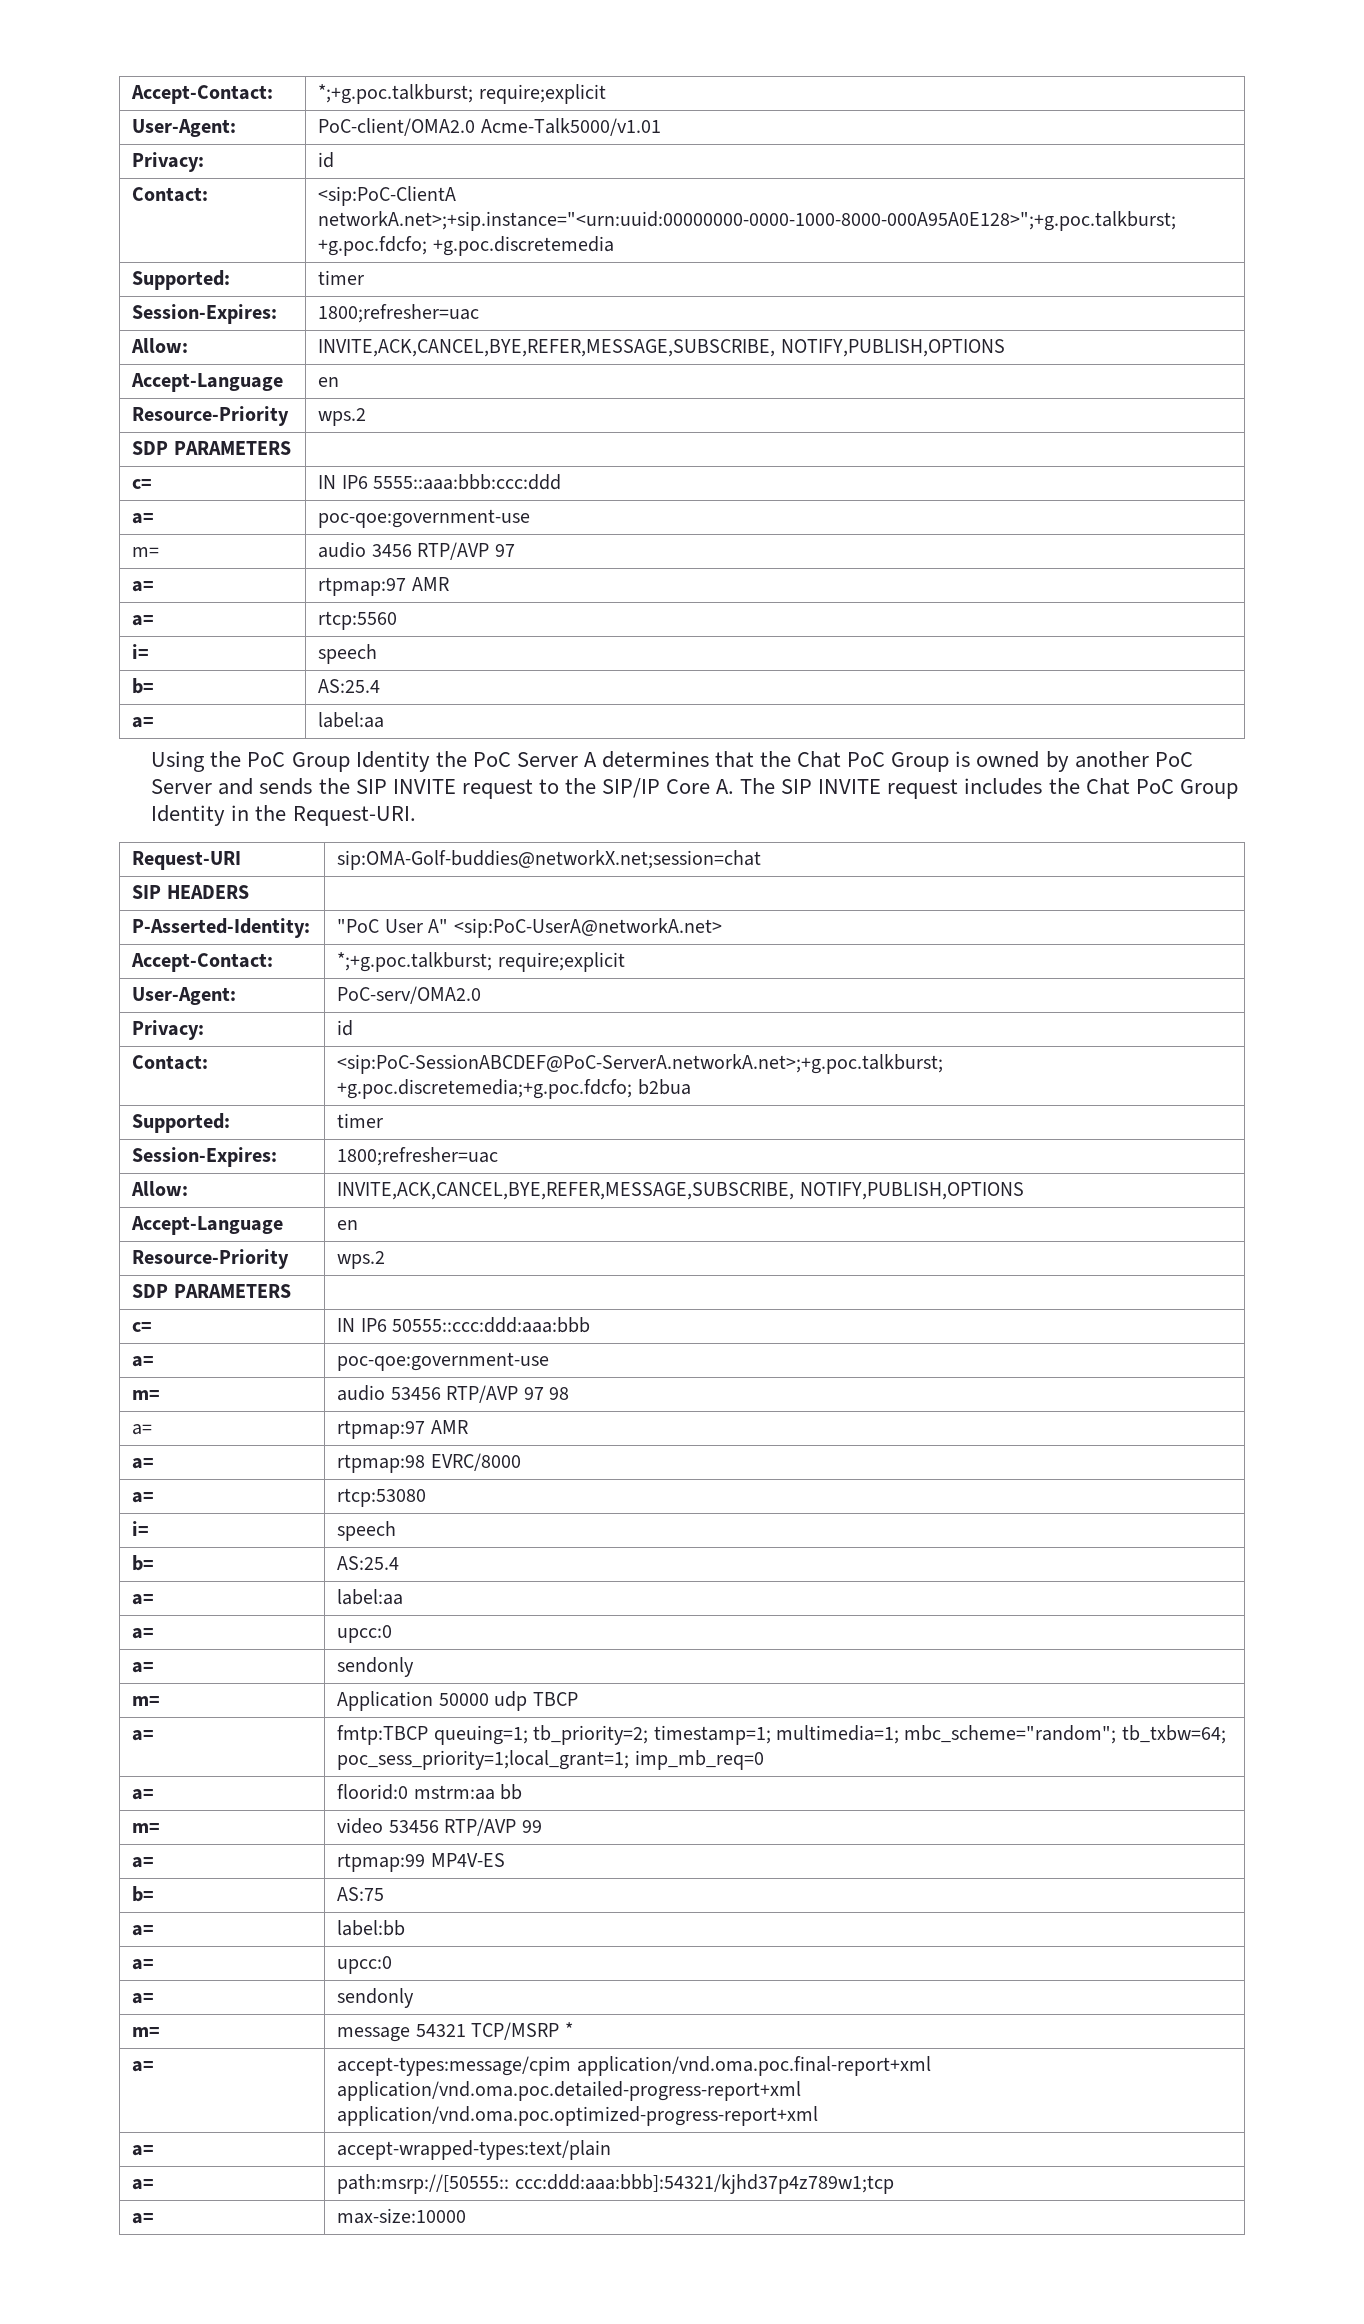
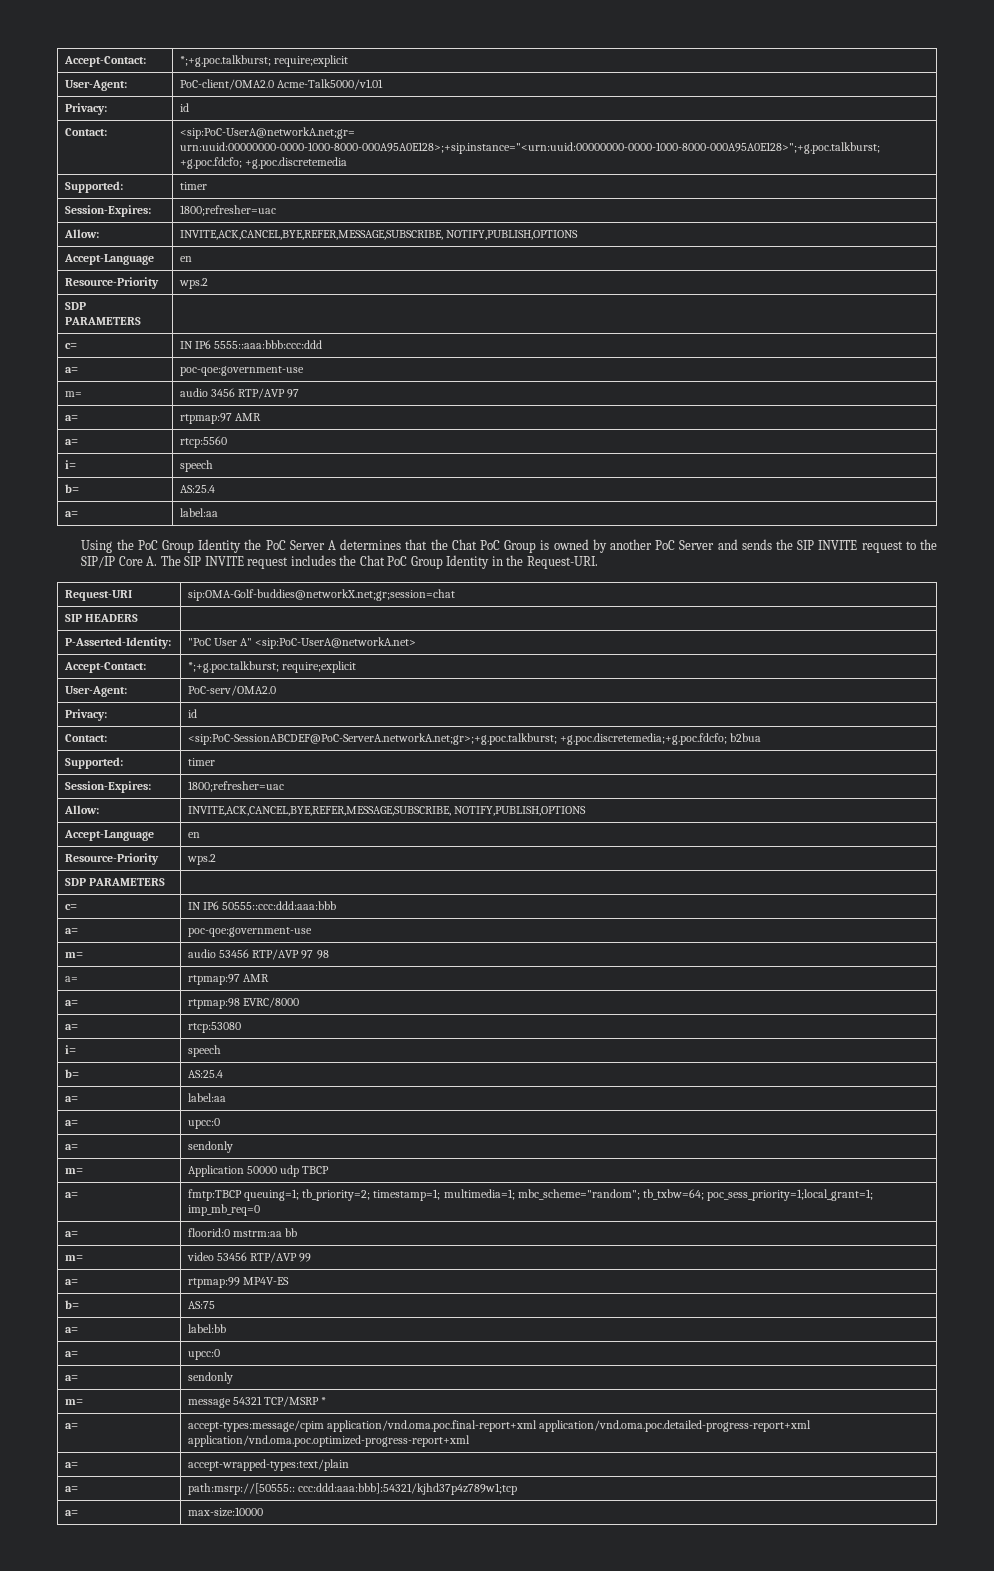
[318,186,457,206] [318,211,1177,231] <sip:PoC-ClientA networkA.net>;+sip.instance="<urn:uuid:00000000-0000-1000-8000-000A95A0E128>";+g.poc.talkburst; -> [180,127,356,139] [180,142,881,154] <sip:PoC-UserA@networkA.net;gr= urn:uuid:00000000-0000-1000-8000-000A95A0E128>;+sip.instance="<urn:uuid:00000000-0000-1000-8000-000A95A0E128>";+g.poc.talkburst;
[337,850,762,870] sip:OMA-Golf-buddies@networkX.net;session=chat -> [188,589,456,601] sip:OMA-Golf-buddies@networkX.net;gr;session=chat
[337,1054,944,1074] <sip:PoC-SessionABCDEF@PoC-ServerA.networkA.net>;+g.poc.talkburst; -> [188,733,558,745] <sip:PoC-SessionABCDEF@PoC-ServerA.networkA.net;gr>;+g.poc.talkburst;

